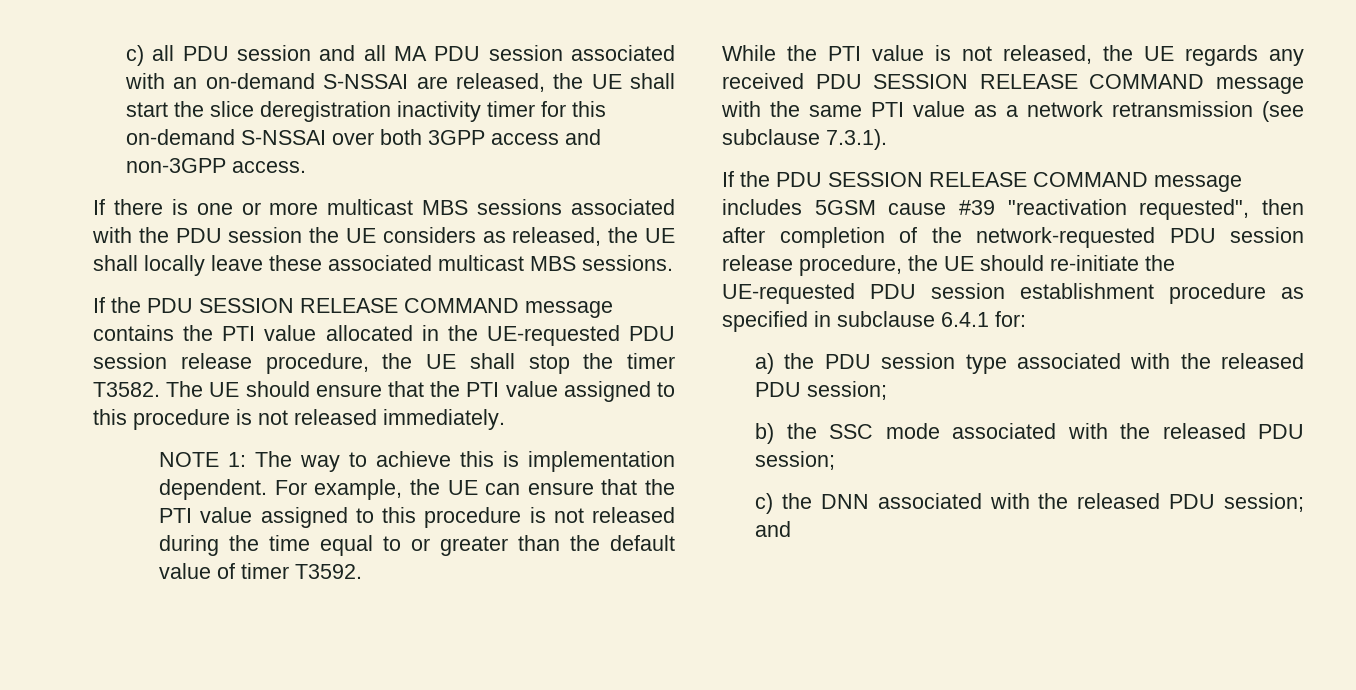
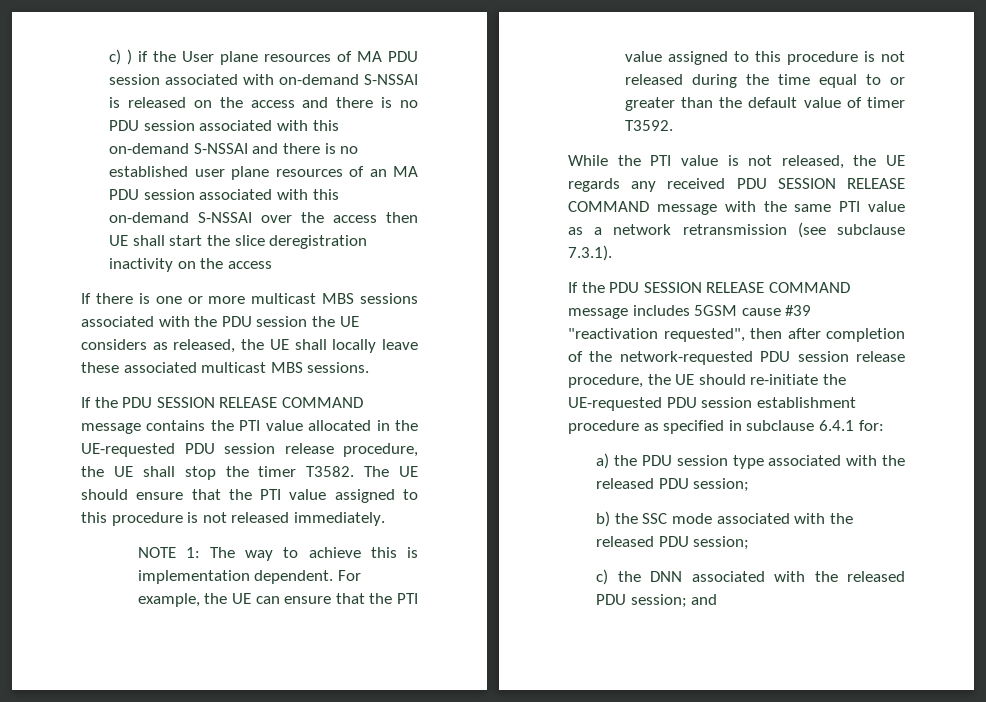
[126,45,676,66] [125,73,584,92] c) all PDU session and all MA PDU session associated with an on-demand S-NSSAI are released, the -> [109,49,418,65] [109,74,418,85] [109,97,418,108] [109,120,339,131] [109,143,359,154] [109,166,418,180] [109,189,339,200] [109,212,418,223] c) ) if the User plane resources of MA PDU session associated with on-demand S-NSSAI is released on the access and there is no PDU session associated with this on-demand S-NSSAI and there is no established user plane resources of an MA PDU session associated with this on-demand S-NSSAI over the access then
[487,101,607,117] [126,129,602,145] [126,158,307,173] timer for this on-demand S-NSSAI over both 3GPP access and non-3GPP access. -> [177,258,273,269] on the access

